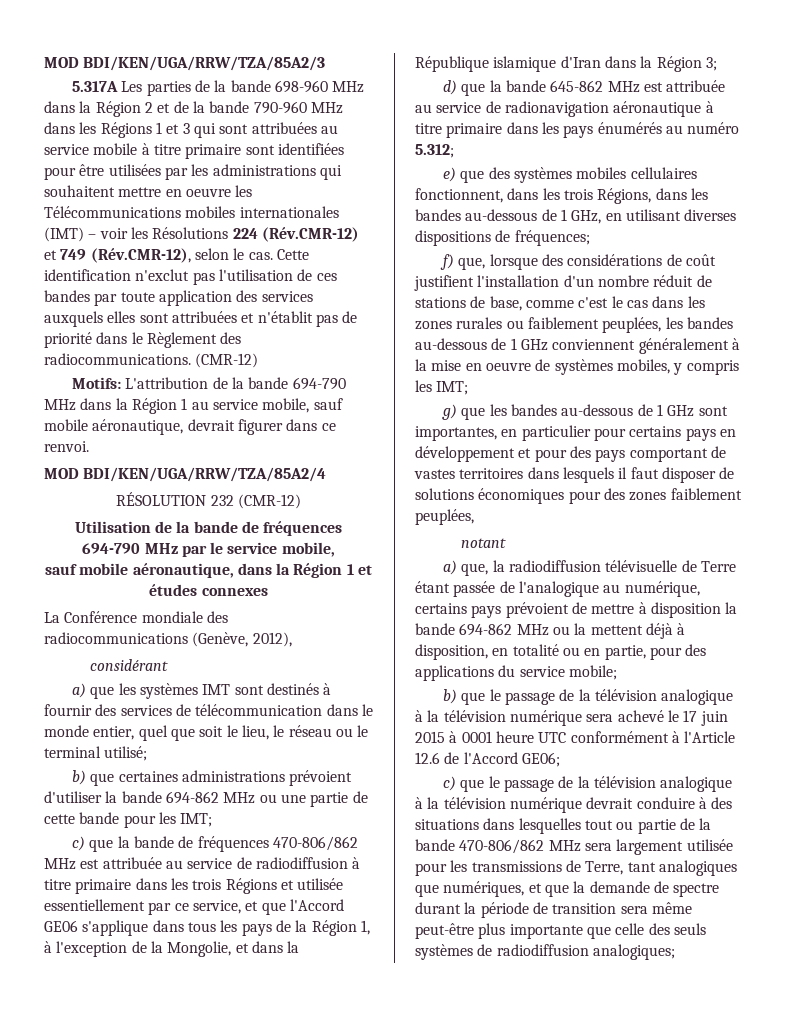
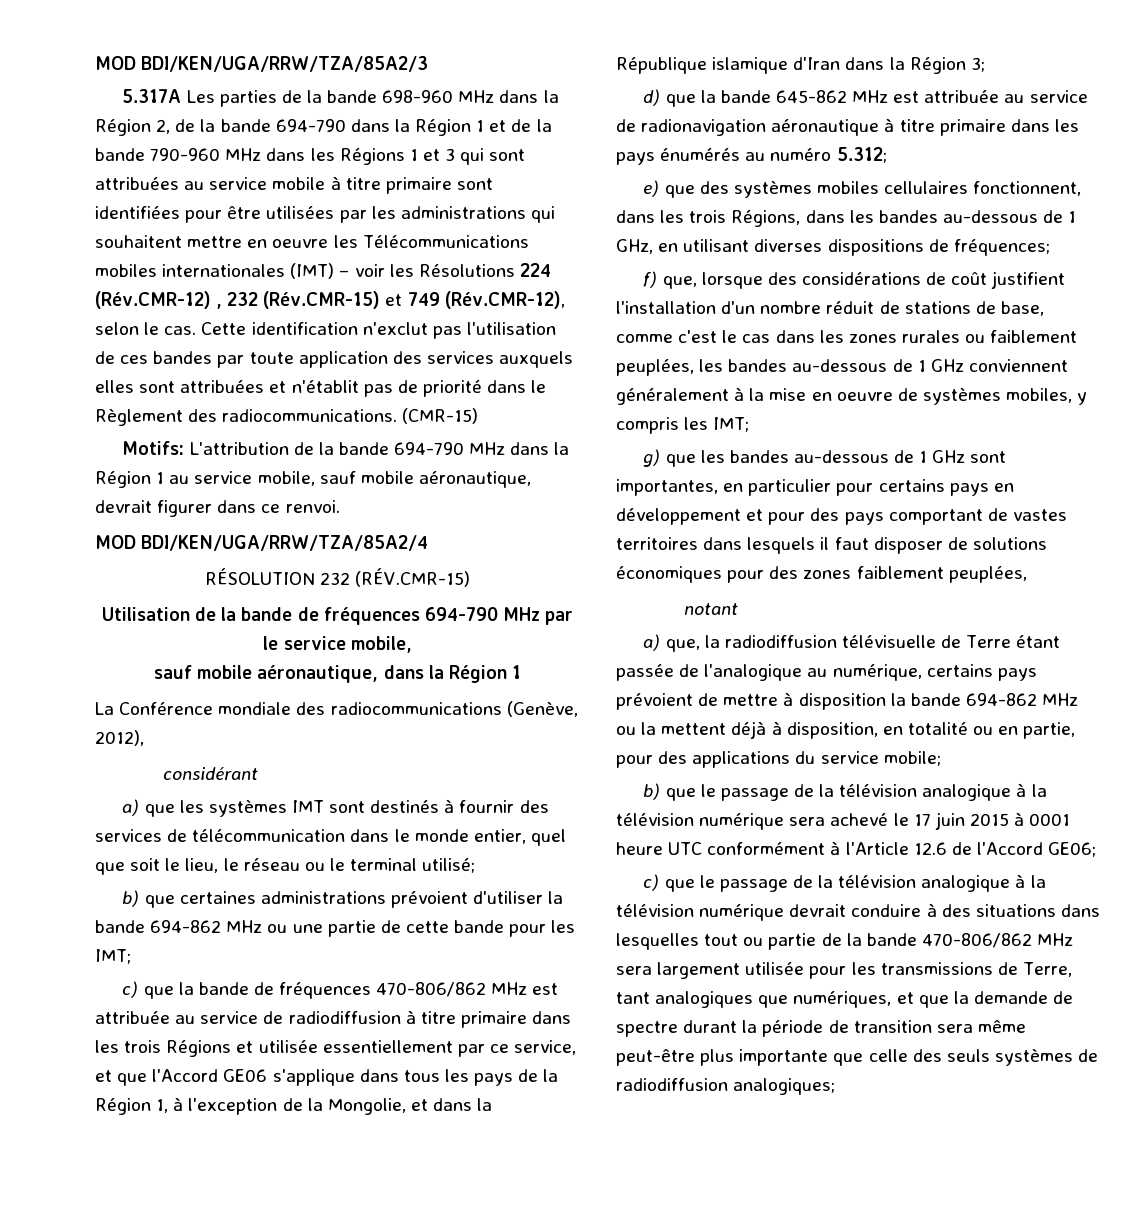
[144,102,153,113] 2 -> [156,119,485,136] 2, de la bande 694-790 dans la Région 1
(359, 234) none -> [216,291,381,309] , 232 (Rév.CMR-15)
[195,353,259,368] (CMR-12) -> [402,408,479,424] (CMR-15)
[237,494,301,509] (CMR-12) -> [355,568,471,587] (RÉV.CMR-15)
[358,565,373,575] [149,584,268,596] et études connexes -> (521, 672) none

